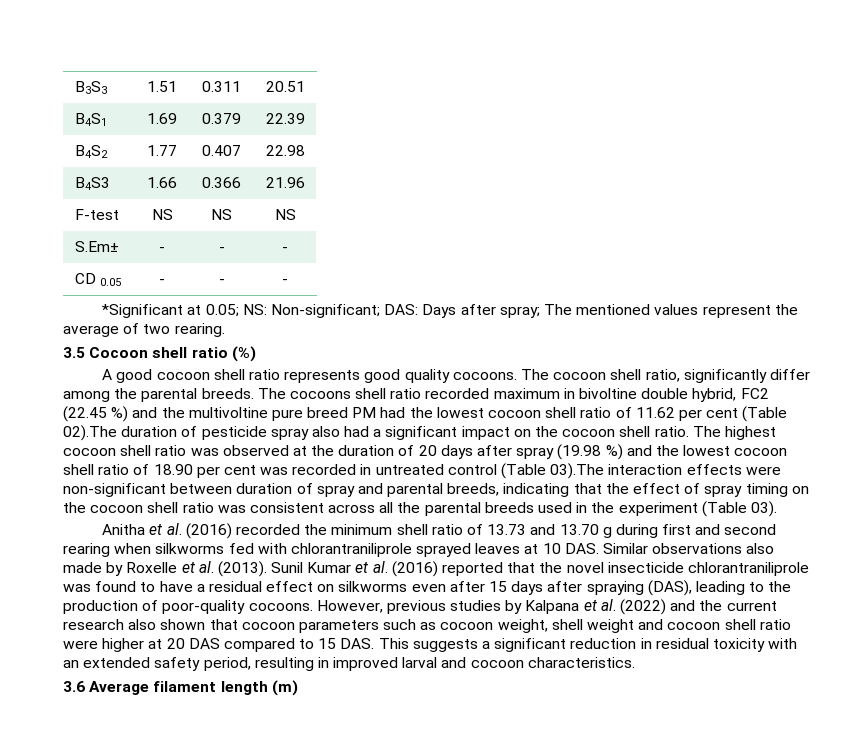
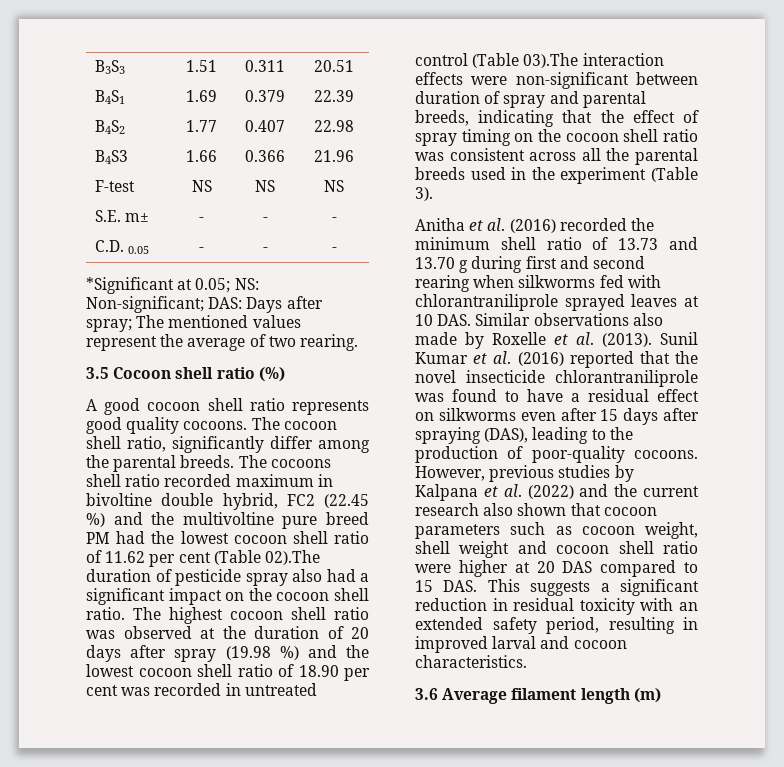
[74,241,119,252] [159,247,165,252] [218,247,225,252] [282,247,288,252] [74,273,96,284] S.Em± | - | - | - // CD -> [95,210,150,222] [199,217,204,222] [262,217,268,222] [331,217,337,222] [95,240,125,252] S.E. m± | - | - | - // C.D.
[750,501,777,517] 03). -> [415,187,433,201] 3).

